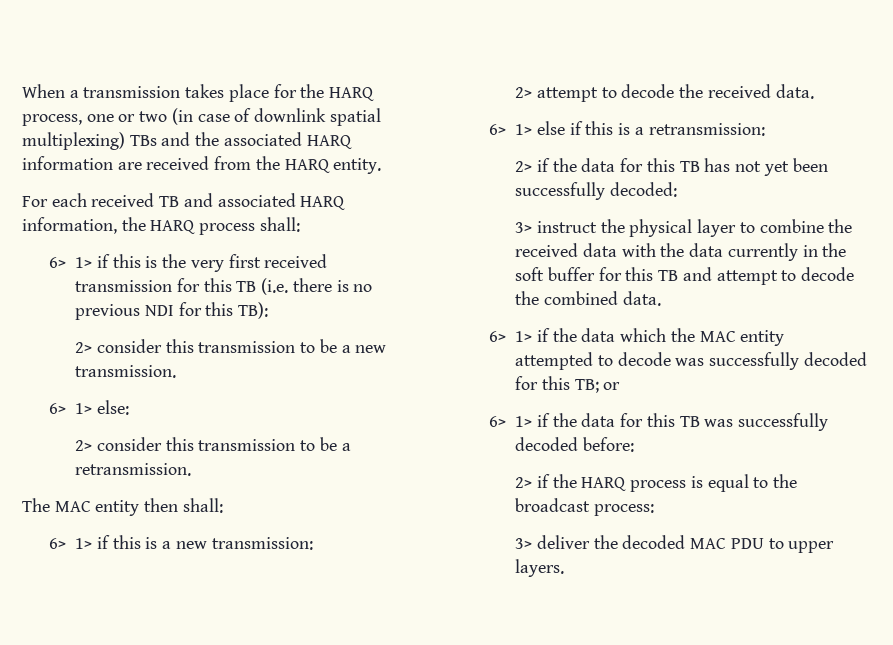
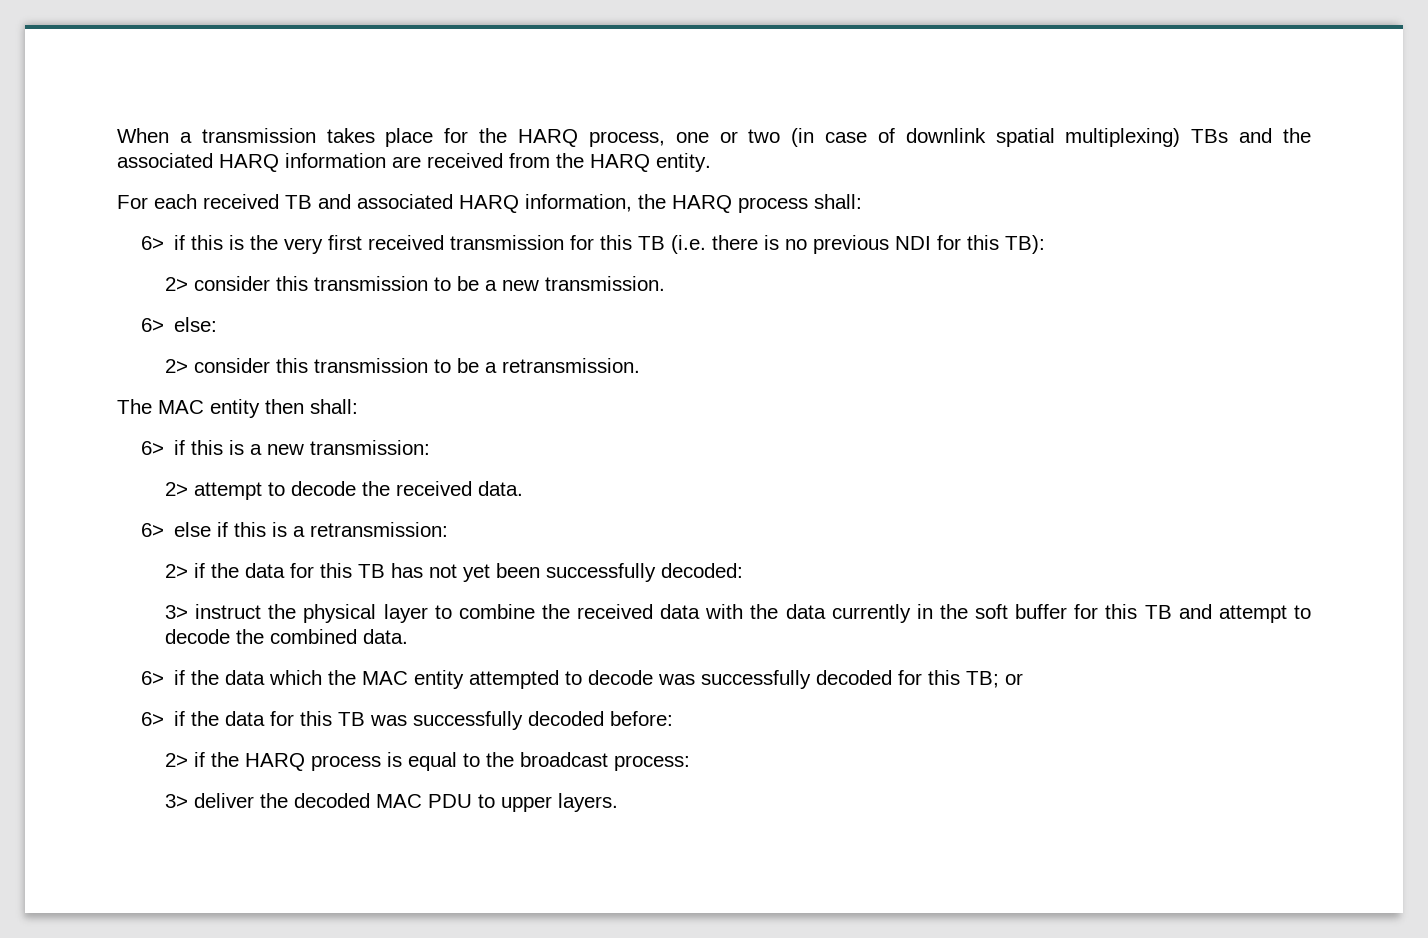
[75,257,93,268] 1> -> (165, 243) none
[75,403,93,414] 1> -> (165, 325) none
[75,538,93,549] 1> -> (165, 448) none
[515,124,533,135] 1> -> (165, 530) none
[515,331,533,342] 1> -> (165, 678) none
[515,416,533,427] 1> -> (165, 719) none

